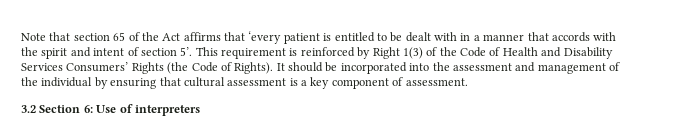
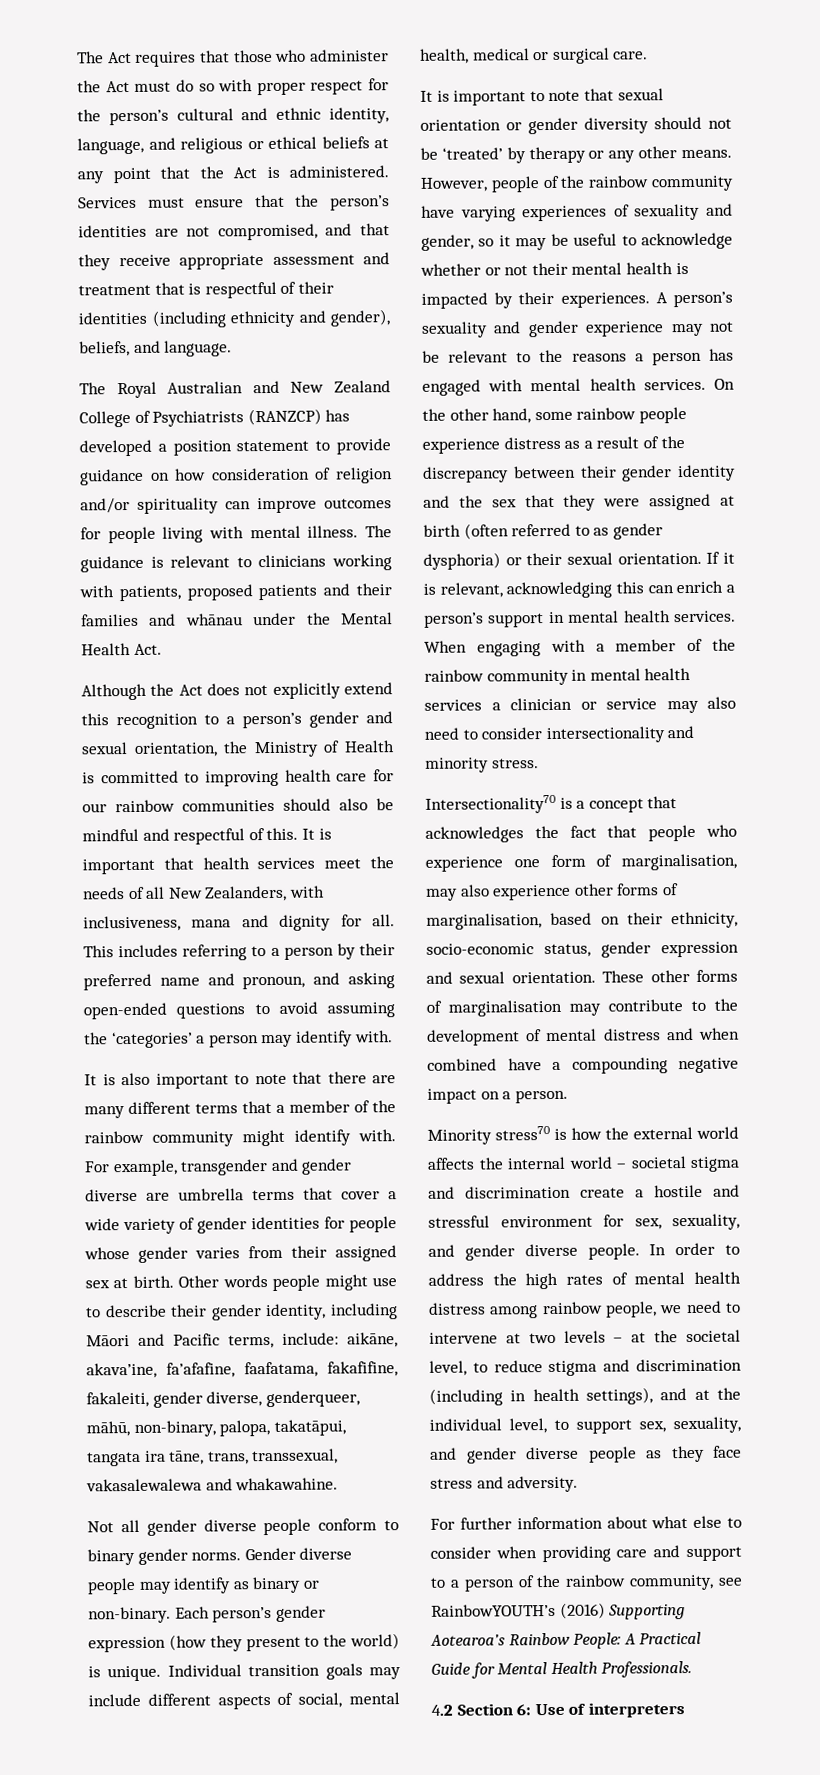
[21,31,617,44] [21,47,613,59] [21,62,620,74] [21,77,468,89] [21,105,36,113] Note that section 65 of the Act affirms that ‘every patient is entitled to be dealt with in a manner that accords with the spirit and intent of section 5’. This requirement is reinforced by Right 1(3) of the Code of Health and Disability Services Consumers’ Rights (the Code of Rights). It should be incorporated into the assessment and management of the individual by ensuring that cultural assessment is a key component of assessment. // 3.2 -> [77,49,389,67] [77,78,389,96] [77,107,390,126] [77,136,389,155] [77,165,389,184] [78,194,390,211] [78,223,390,241] [78,252,390,271] [78,281,334,299] [78,309,390,328] [79,340,233,357] [79,380,391,399] [79,408,351,428] [79,438,391,457] [79,467,393,486] [80,497,392,514] [80,525,392,544] [80,554,392,573] [79,583,393,602] [81,612,393,627] [81,642,162,656] [81,682,393,701] [81,711,393,730] [81,740,395,758] [82,769,394,787] [82,798,394,813] [82,827,332,845] [82,856,395,875] [82,885,325,902] [83,914,395,932] [83,943,395,961] [83,972,396,991] [83,1001,395,1020] [84,1030,393,1049] [84,1071,396,1089] [84,1100,396,1119] [84,1129,396,1147] [84,1158,353,1177] [85,1187,397,1202] [84,1216,397,1235] [84,1245,397,1263] [85,1274,397,1291] [85,1303,398,1321] [86,1332,398,1349] [86,1361,398,1379] [86,1390,360,1408] [86,1419,346,1437] [87,1448,339,1467] [86,1477,339,1492] [87,1518,399,1536] [87,1547,353,1566] [87,1576,320,1595] [88,1605,326,1624] [88,1633,400,1653] [88,1663,401,1682] [88,1692,401,1710] [419,47,649,64] [420,88,664,106] [420,116,732,135] [420,146,732,164] [420,175,734,193] [421,203,733,222] [421,232,733,251] [420,262,689,276] [421,291,733,309] [421,320,734,338] [422,348,734,366] [422,378,735,396] [422,407,687,424] [422,436,685,454] [422,464,736,483] [423,493,735,511] [423,523,663,540] [423,551,735,570] [423,580,735,599] [424,610,736,628] [424,638,736,657] [424,667,692,686] [424,696,736,714] [424,725,695,744] [425,757,539,773] [425,794,678,814] [425,824,737,843] [425,853,737,872] [426,883,679,901] [426,911,738,930] [426,941,739,958] [426,969,738,984] [426,998,738,1017] [427,1027,740,1046] [427,1057,739,1074] [427,1088,568,1104] [427,1126,739,1145] [427,1156,740,1172] [428,1184,740,1199] [428,1213,740,1231] [428,1242,740,1261] [428,1271,741,1290] [428,1300,741,1319] [429,1329,741,1344] [429,1358,742,1377] [429,1387,741,1406] [429,1416,741,1434] [430,1445,742,1464] [430,1475,579,1493] [430,1515,742,1530] [430,1545,742,1563] [430,1574,743,1592] [431,1602,686,1620] [430,1631,702,1649] [431,1660,693,1679] [431,1704,453,1716] The Act requires that those who administer the Act must do so with proper respect for the person’s cultural and ethnic identity, language, and religious or ethical beliefs at any point that the Act is administered. Services must ensure that the person’s identities are not compromised, and that they receive appropriate assessment and treatment that is respectful of their identities (including ethnicity and gender), beliefs, and language. // The Royal Australian and New Zealand College of Psychiatrists (RANZCP) has developed a position statement to provide guidance on how consideration of religion and/or spirituality can improve outcomes for people living with mental illness. The guidance is relevant to clinicians working with patients, proposed patients and their families and whānau under the Mental Health Act. // Although the Act does not explicitly extend this recognition to a person’s gender and sexual orientation, the Ministry of Health is committed to improving health care for our rainbow communities should also be mindful and respectful of this. It is important that health services meet the needs of all New Zealanders, with inclusiveness, mana and dignity for all. This includes referring to a person by their preferred name and pronoun, and asking open-ended questions to avoid assuming the ‘categories’ a person may identify with. // It is also important to note that there are many different terms that a member of the rainbow community might identify with. For example, transgender and gender diverse are umbrella terms that cover a wide variety of gender identities for people whose gender varies from their assigned sex at birth. Other words people might use to describe their gender identity, including Māori and Pacific terms, include: aikāne, akava’ine, fa’afafine, faafatama, fakafifine, fakaleiti, gender diverse, genderqueer, māhū, non-binary, palopa, takatāpui, tangata ira tāne, trans, transsexual, vakasalewalewa and whakawahine. // Not all gender diverse people conform to binary gender norms. Gender diverse people may identify as binary or non-binary. Each person’s gender expression (how they present to the world) is unique. Individual transition goals may include different aspects of social, mental health, medical or surgical care. // It is important to note that sexual orientation or gender diversity should not be ‘treated’ by therapy or any other means. However, people of the rainbow community have varying experiences of sexuality and gender, so it may be useful to acknowledge whether or not their mental health is impacted by their experiences. A person’s sexuality and gender experience may not be relevant to the reasons a person has engaged with mental health services. On the other hand, some rainbow people experience distress as a result of the discrepancy between their gender identity and the sex that they were assigned at birth (often referred to as gender dysphoria) or their sexual orientation. If it is relevant, acknowledging this can enrich a person’s support in mental health services. When engaging with a member of the rainbow community in mental health services a clinician or service may also need to consider intersectionality and minority stress. // Intersectionality70 is a concept that acknowledges the fact that people who experience one form of marginalisation, may also experience other forms of marginalisation, based on their ethnicity, socio-economic status, gender expression and sexual orientation. These other forms of marginalisation may contribute to the development of mental distress and when combined have a compounding negative impact on a person. // Minority stress70 is how the external world affects the internal world – societal stigma and discrimination create a hostile and stressful environment for sex, sexuality, and gender diverse people. In order to address the high rates of mental health distress among rainbow people, we need to intervene at two levels – at the societal level, to reduce stigma and discrimination (including in health settings), and at the individual level, to support sex, sexuality, and gender diverse people as they face stress and adversity. // For further information about what else to consider when providing care and support to a person of the rainbow community, see RainbowYOUTH’s (2016) Supporting Aotearoa’s Rainbow People: A Practical Guide for Mental Health Professionals. // 4.2

